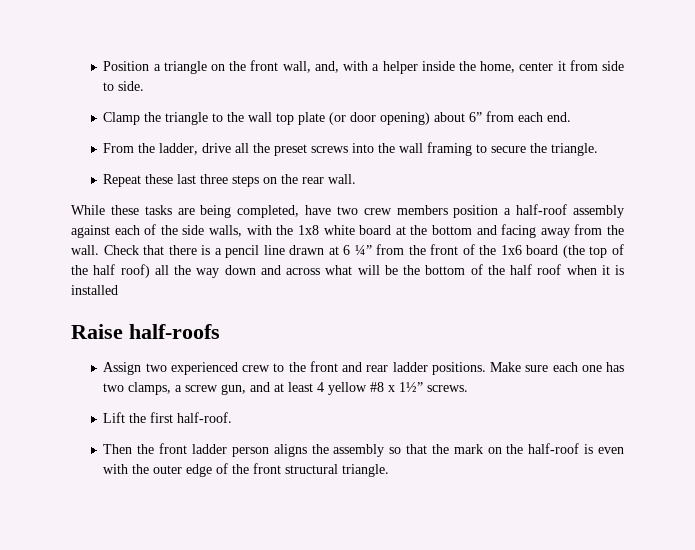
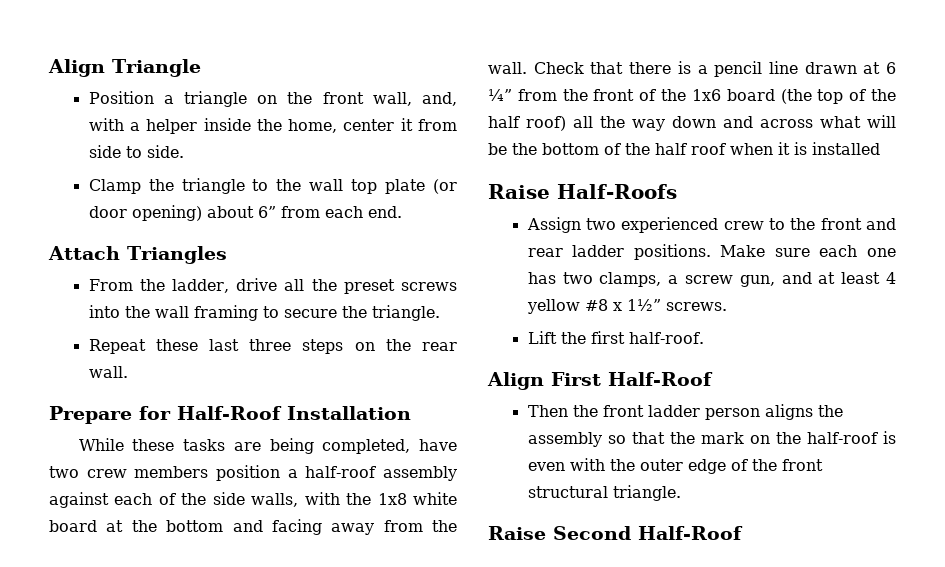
(103, 66) none -> [48,59,201,77] Align Triangle //
(572, 117) none -> [48,246,227,264] // Attach Triangles
(357, 179) none -> [49,406,411,424] // Prepare for Half-Roof Installation
[129,324,220,339] half-roofs -> [557,184,677,199] Half-Roofs
(233, 417) none -> [487,372,713,390] // Align First Half-Roof
(390, 470) none -> [488,526,743,540] // Raise Second Half-Roof

